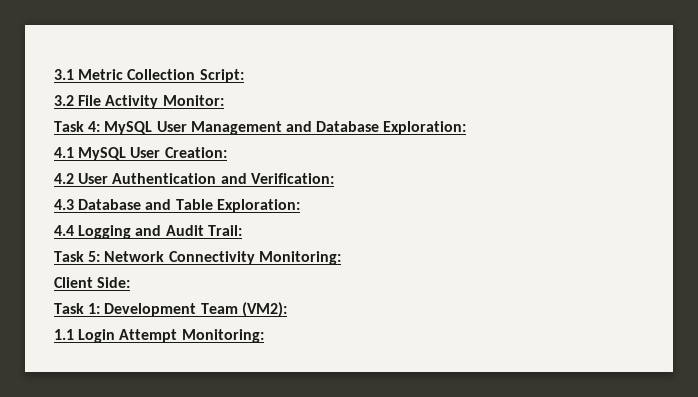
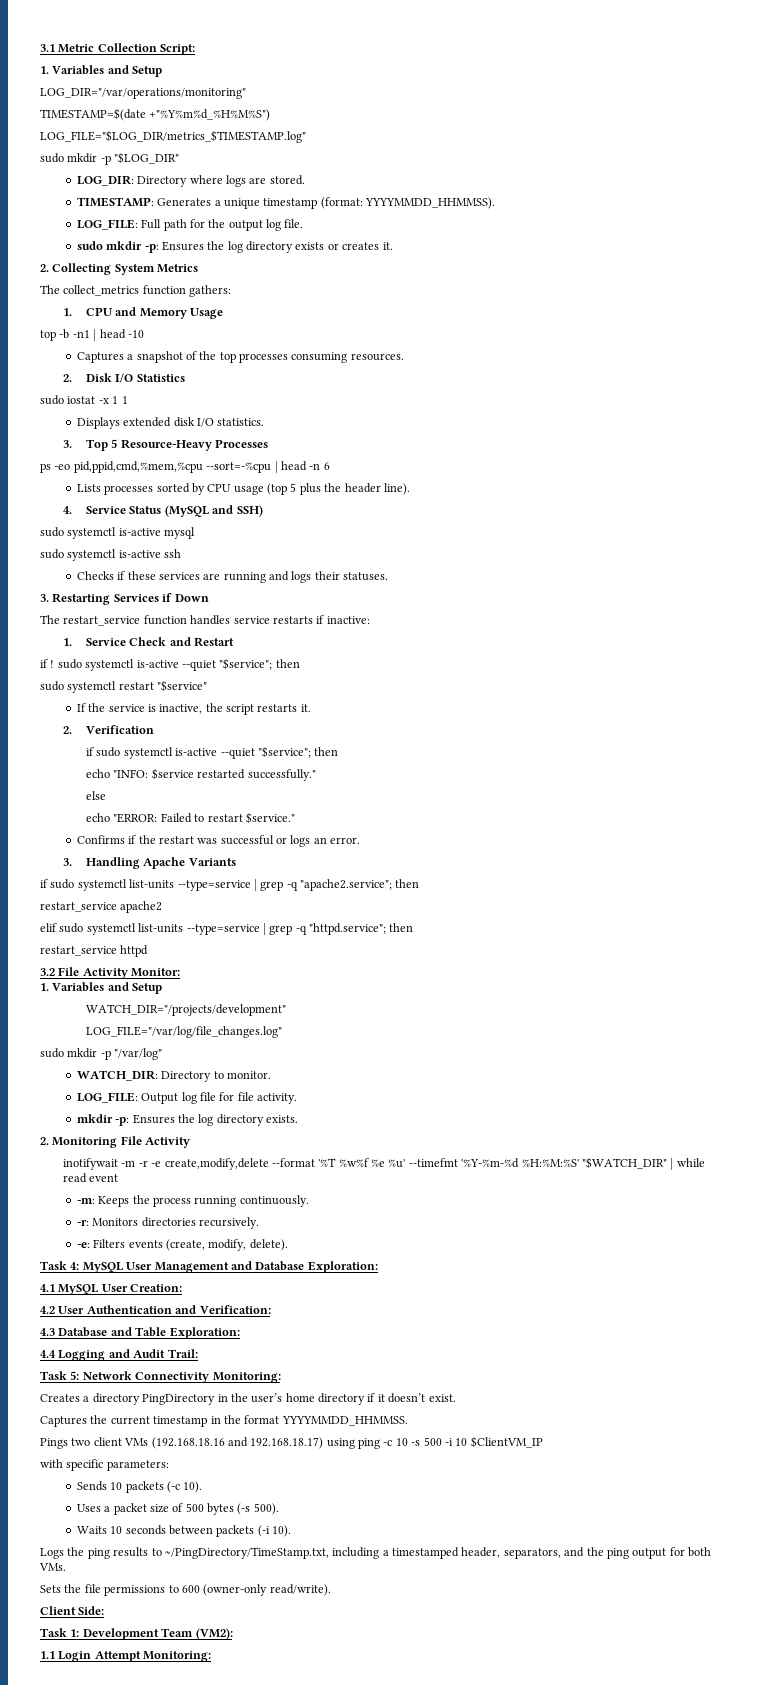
[54,95,224,109] 3.2 File Activity Monitor: -> [40,65,163,77] [40,88,246,99] [40,108,271,121] [40,130,306,143] [40,152,180,165] [76,175,305,187] [76,197,496,209] [76,219,304,231] [76,241,393,253] [40,263,199,275] [40,285,232,297] [63,307,224,319] [40,329,144,341] [76,351,404,363] [63,373,185,383] [40,395,128,405] [76,417,265,429] [63,439,269,451] [40,461,330,473] [76,483,410,495] [63,505,263,517] [40,527,196,539] [40,549,182,561] [76,571,389,583] [40,593,209,605] [40,615,370,626] [63,637,235,647] [40,658,300,671] [40,680,208,693] [76,703,311,715] [63,725,155,734] [86,746,339,759] [86,768,316,781] [86,791,107,800] [86,812,295,824] [76,835,361,847] [63,857,236,869] [40,879,420,891] [40,901,163,913] [40,923,414,935] [40,945,149,957] [40,967,181,979] [40,982,163,994] [86,1004,287,1016] [86,1026,283,1038] [40,1048,163,1060] [76,1070,271,1082] [76,1092,298,1104] [76,1114,299,1126] [40,1136,191,1148] [63,1157,705,1170] [63,1173,119,1183] [76,1195,309,1207] [76,1217,259,1229] [76,1239,288,1251] 1. Variables and Setup // LOG_DIR="/var/operations/monitoring" // TIMESTAMP=$(date +"%Y%m%d_%H%M%S") // LOG_FILE="$LOG_DIR/metrics_$TIMESTAMP.log" // sudo mkdir -p "$LOG_DIR" // LOG_DIR: Directory where logs are stored. // TIMESTAMP: Generates a unique timestamp (format: YYYYMMDD_HHMMSS). // LOG_FILE: Full path for the output log file. // sudo mkdir -p: Ensures the log directory exists or creates it. // 2. Collecting System Metrics // The collect_metrics function gathers: // 1. CPU and Memory Usage // top -b -n1 | head -10 // Captures a snapshot of the top processes consuming resources. // 2. Disk I/O Statistics // sudo iostat -x 1 1 // Displays extended disk I/O statistics. // 3. Top 5 Resource-Heavy Processes // ps -eo pid,ppid,cmd,%mem,%cpu --sort=-%cpu | head -n 6 // Lists processes sorted by CPU usage (top 5 plus the header line). // 4. Service Status (MySQL and SSH) // sudo systemctl is-active mysql // sudo systemctl is-active ssh // Checks if these services are running and logs their statuses. // 3. Restarting Services if Down // The restart_service function handles service restarts if inactive: // 1. Service Check and Restart // if ! sudo systemctl is-active --quiet "$service"; then // sudo systemctl restart "$service" // If the service is inactive, the script restarts it. // 2. Verification // if sudo systemctl is-active --quiet "$service"; then // echo "INFO: $service restarted successfully." // else // echo "ERROR: Failed to restart $service." // Confirms if the restart was successful or logs an error. // 3. Handling Apache Variants // if sudo systemctl list-units --type=service | grep -q "apache2.service"; then // restart_service apache2 // elif sudo systemctl list-units --type=service | grep -q "httpd.service"; then // restart_service httpd // 3.2 File Activity Monitor: // 1. Variables and Setup // WATCH_DIR="/projects/development" // LOG_FILE="/var/log/file_changes.log" // sudo mkdir -p "/var/log" // WATCH_DIR: Directory to monitor. // LOG_FILE: Output log file for file activity. // mkdir -p: Ensures the log directory exists. // 2. Monitoring File Activity // inotifywait -m -r -e create,modify,delete --format '%T %w%f %e %u' --timefmt '%Y-%m-%d %H:%M:%S' "$WATCH_DIR" | while read event // -m: Keeps the process running continuously. // -r: Monitors directories recursively. // -e: Filters events (create, modify, delete).
(341, 258) none -> [40,1393,456,1405] [40,1415,408,1427] [40,1436,543,1449] [40,1459,169,1471] [76,1481,203,1493] [76,1503,279,1515] [76,1525,292,1537] [40,1547,711,1559] [39,1563,66,1571] [40,1584,331,1596] // Creates a directory PingDirectory in the user’s home directory if it doesn’t exist. // Captures the current timestamp in the format YYYYMMDD_HHMMSS. // Pings two client VMs (192.168.18.16 and 192.168.18.17) using ping -c 10 -s 500 -i 10 $ClientVM_IP // with specific parameters: // Sends 10 packets (-c 10). // Uses a packet size of 500 bytes (-s 500). // Waits 10 seconds between packets (-i 10). // Logs the ping results to ~/PingDirectory/TimeStamp.txt, including a timestamped header, separators, and the ping output for both VMs. // Sets the file permissions to 600 (owner-only read/write).

